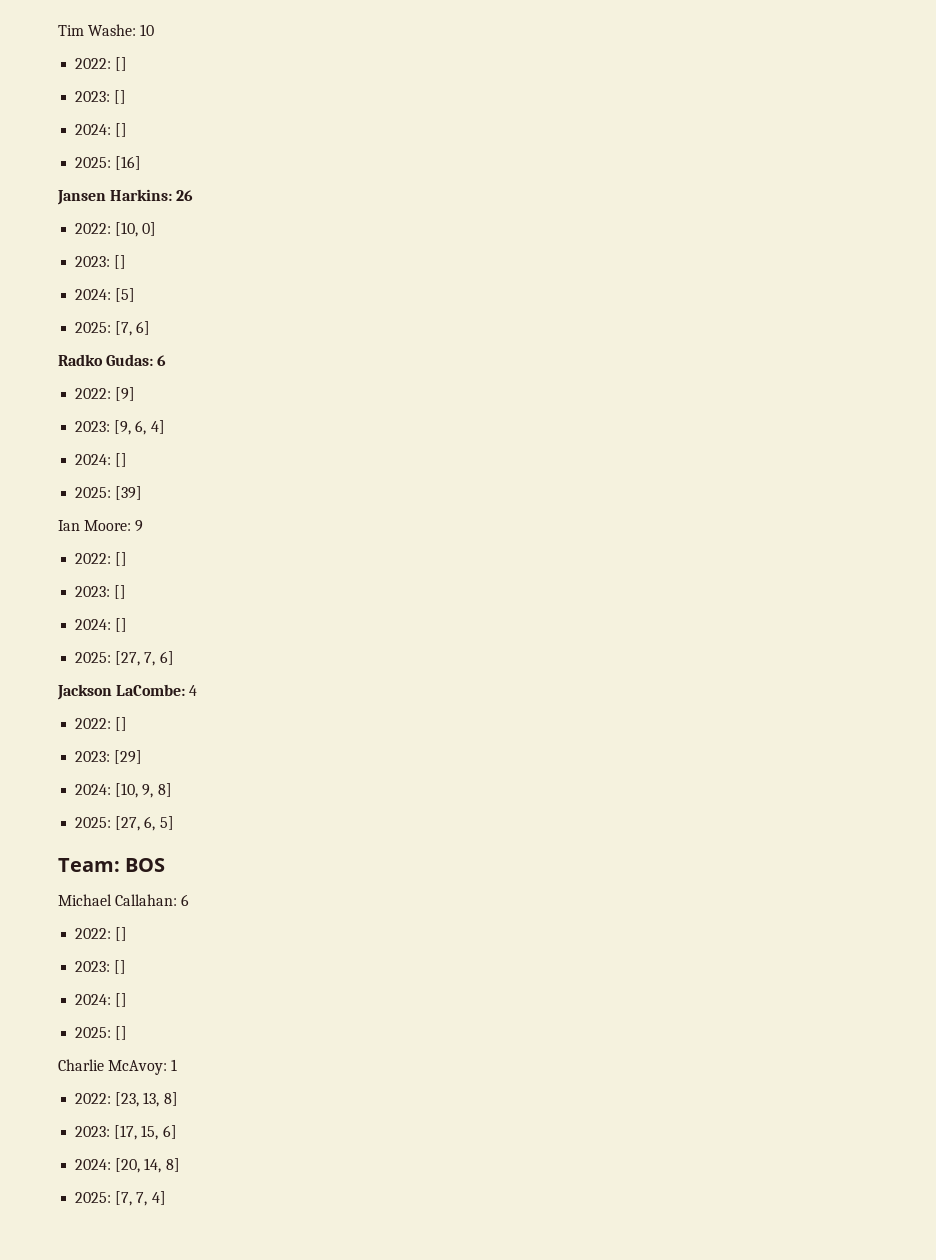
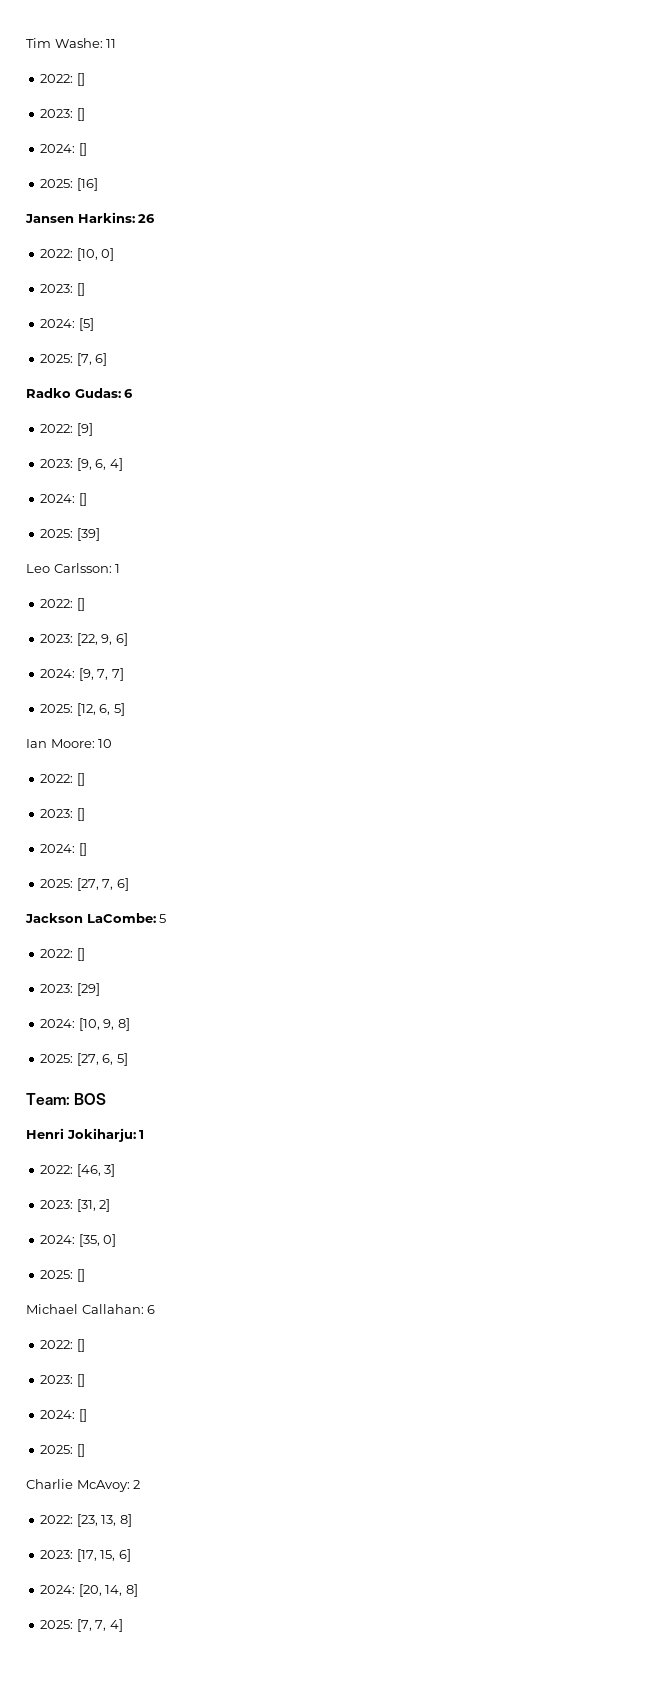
[140,24,155,36] 10 -> [106,39,117,48] 11
(143, 493) none -> [26,563,121,573] [40,598,85,611] [40,633,128,646] [40,668,124,681] [40,703,125,716] // Leo Carlsson: 1 // 2022: [] // 2023: [22, 9, 6] // 2024: [9, 7, 7] // 2025: [12, 6, 5]
[135,520,144,532] 9 -> [98,739,113,748] 10
[189,685,198,696] 4 -> [159,914,167,923] 5
(166, 865) none -> [26,1128,145,1142] [40,1164,116,1177] [40,1199,111,1212] [40,1234,117,1247] [40,1269,85,1282] // Henri Jokiharju: 1 // 2022: [46, 3] // 2023: [31, 2] // 2024: [35, 0] // 2025: []
[171,1059,178,1071] 1 -> [133,1480,141,1489] 2

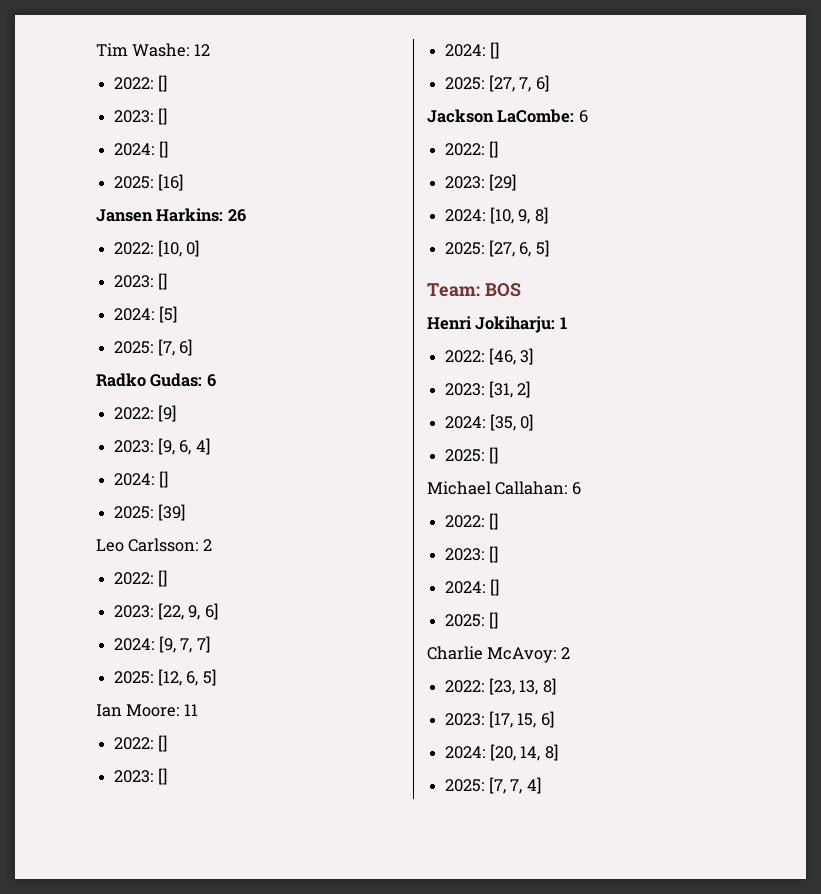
[106,39,117,48] 11 -> [193,44,210,56] 12
[115,564,121,573] 1 -> [202,539,212,551] 2
[98,739,113,748] 10 -> [183,704,198,716] 11
[159,914,167,923] 5 -> [578,110,588,123] 6

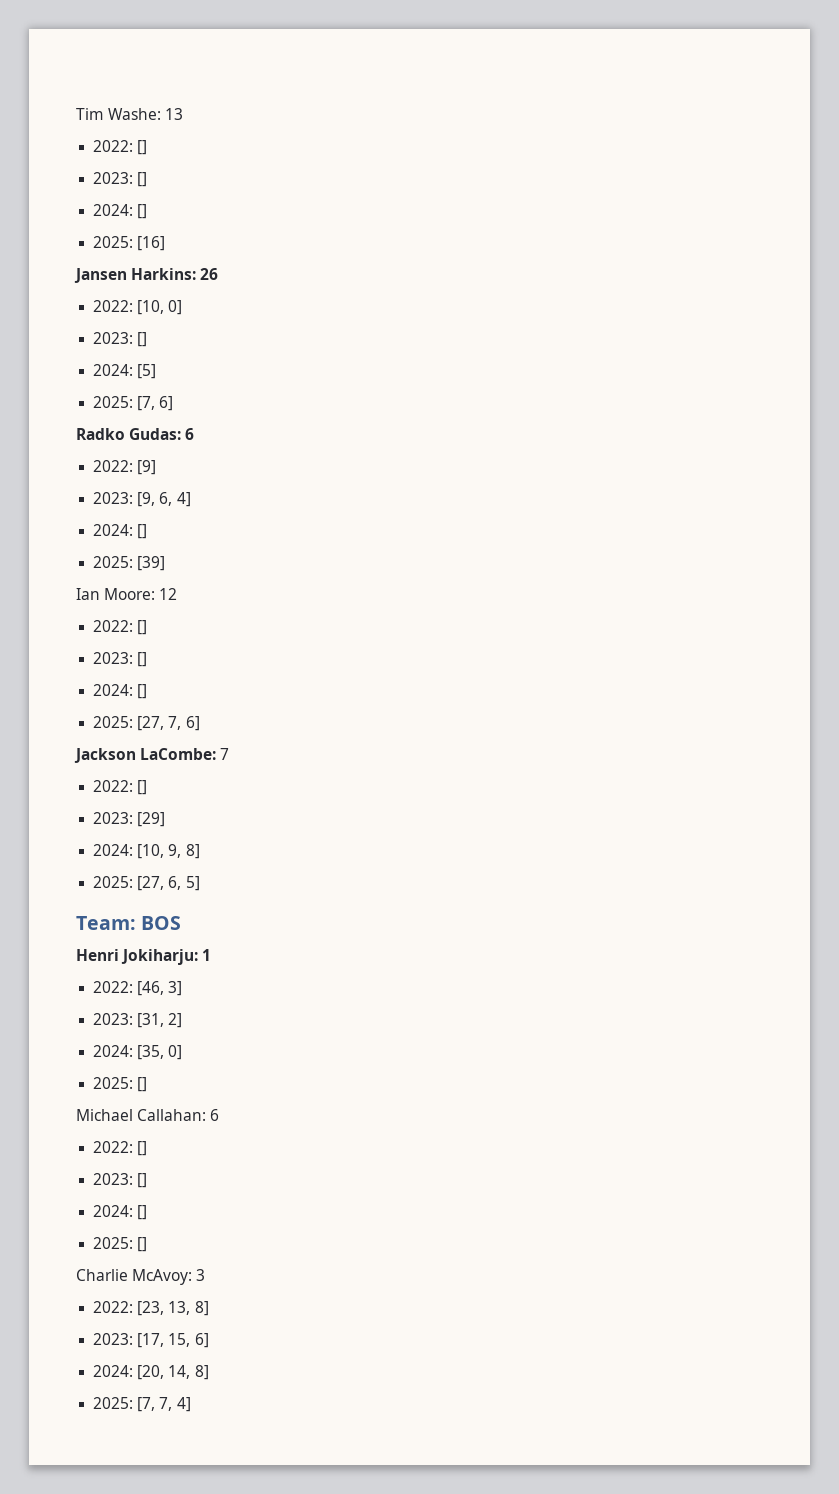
[193,44,210,56] 12 -> [165,108,184,120] 13
[96,538,212,552] [114,570,167,587] [114,603,218,620] [114,636,210,653] [114,669,216,686] // Leo Carlsson: 2 // 2022: [] // 2023: [22, 9, 6] // 2024: [9, 7, 7] // 2025: [12, 6, 5] -> (166, 563) none
[183,704,198,716] 11 -> [159,588,178,600] 12
[578,110,588,123] 6 -> [220,748,230,760] 7
[560,647,570,659] 2 -> [196,1269,206,1281] 3

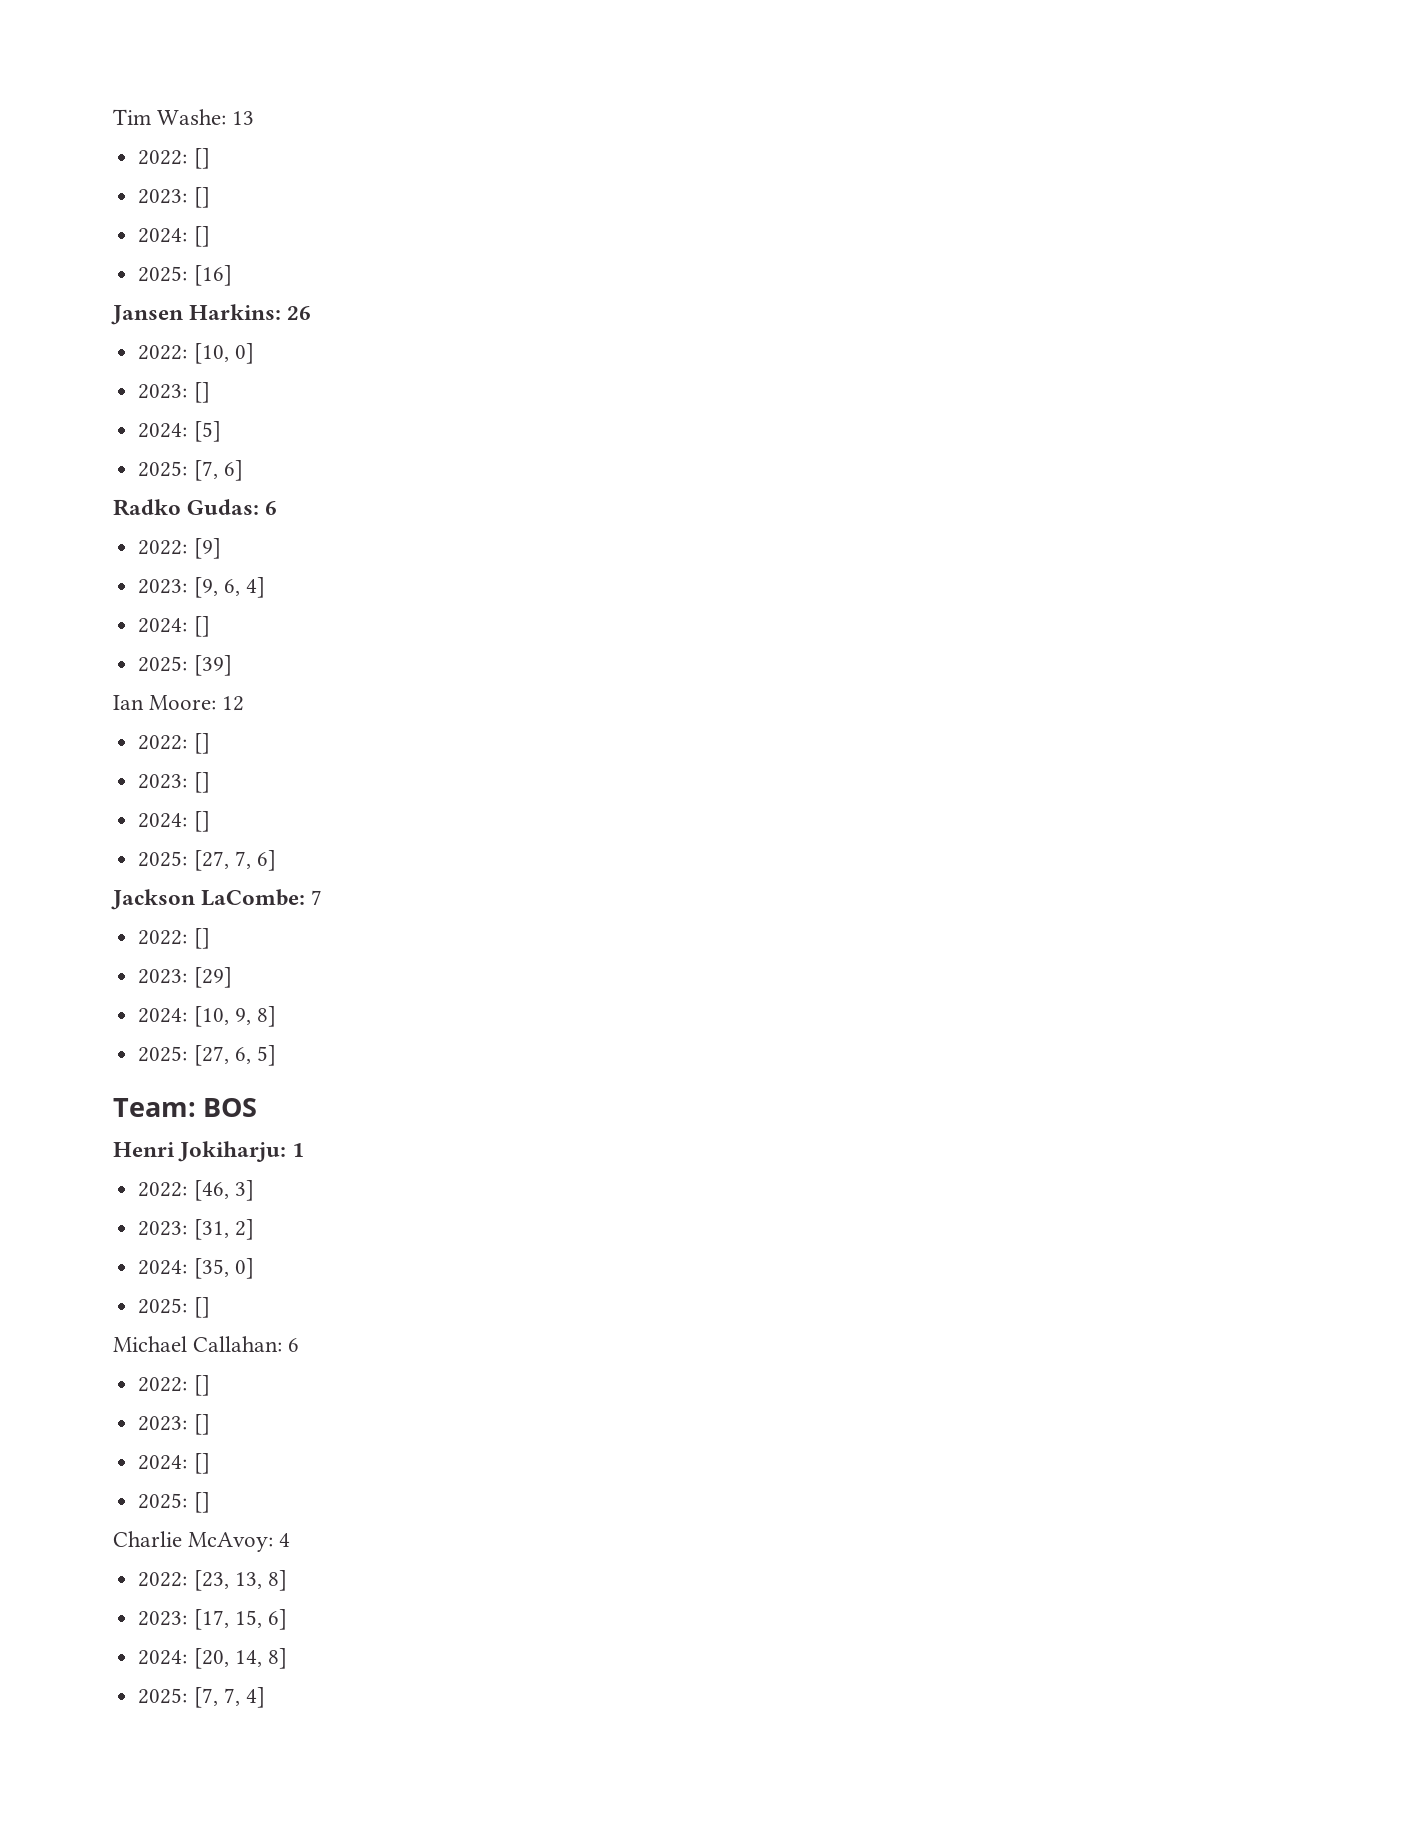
[196,1269,206,1281] 3 -> [279,1533,291,1547] 4

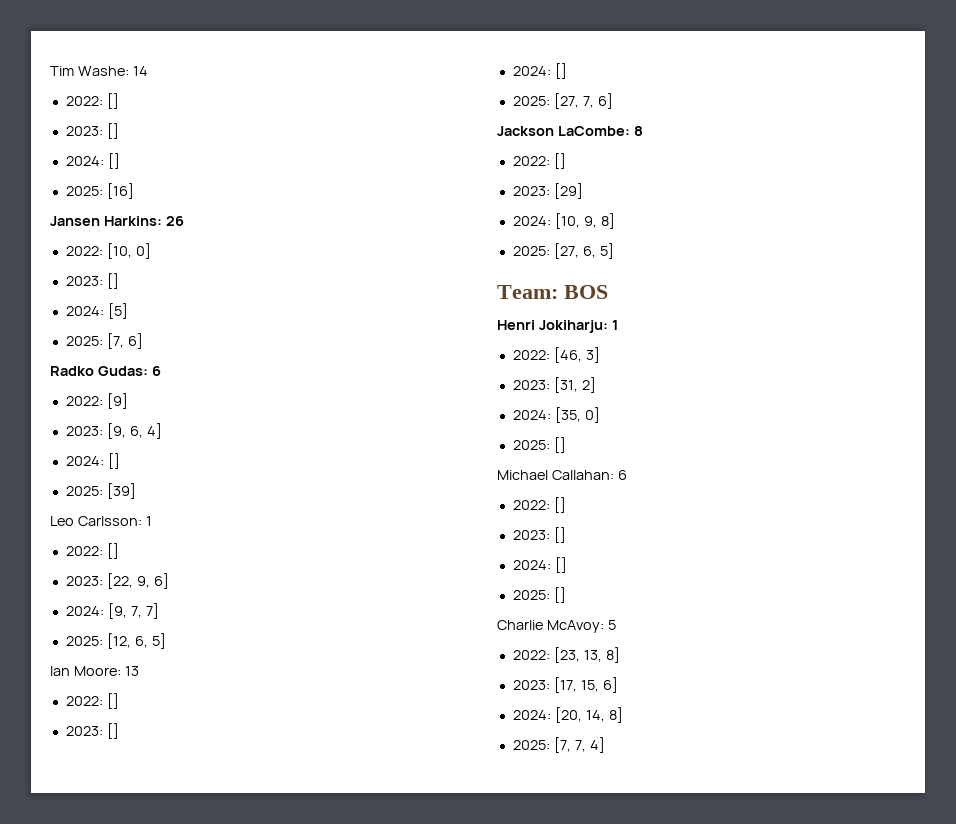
[232,111,255,125] 13 -> [132,66,148,76] 14
(232, 665) none -> [50,516,152,526] [65,543,119,559] [65,573,169,589] [65,603,159,619] [65,633,166,649] // Leo Carlsson: 1 // 2022: [] // 2023: [22, 9, 6] // 2024: [9, 7, 7] // 2025: [12, 6, 5]
[222,696,245,711] 12 -> [124,666,139,676] 13
[311,890,323,905] 7 -> [633,126,643,136] 8
[279,1533,291,1547] 4 -> [607,620,616,630] 5

